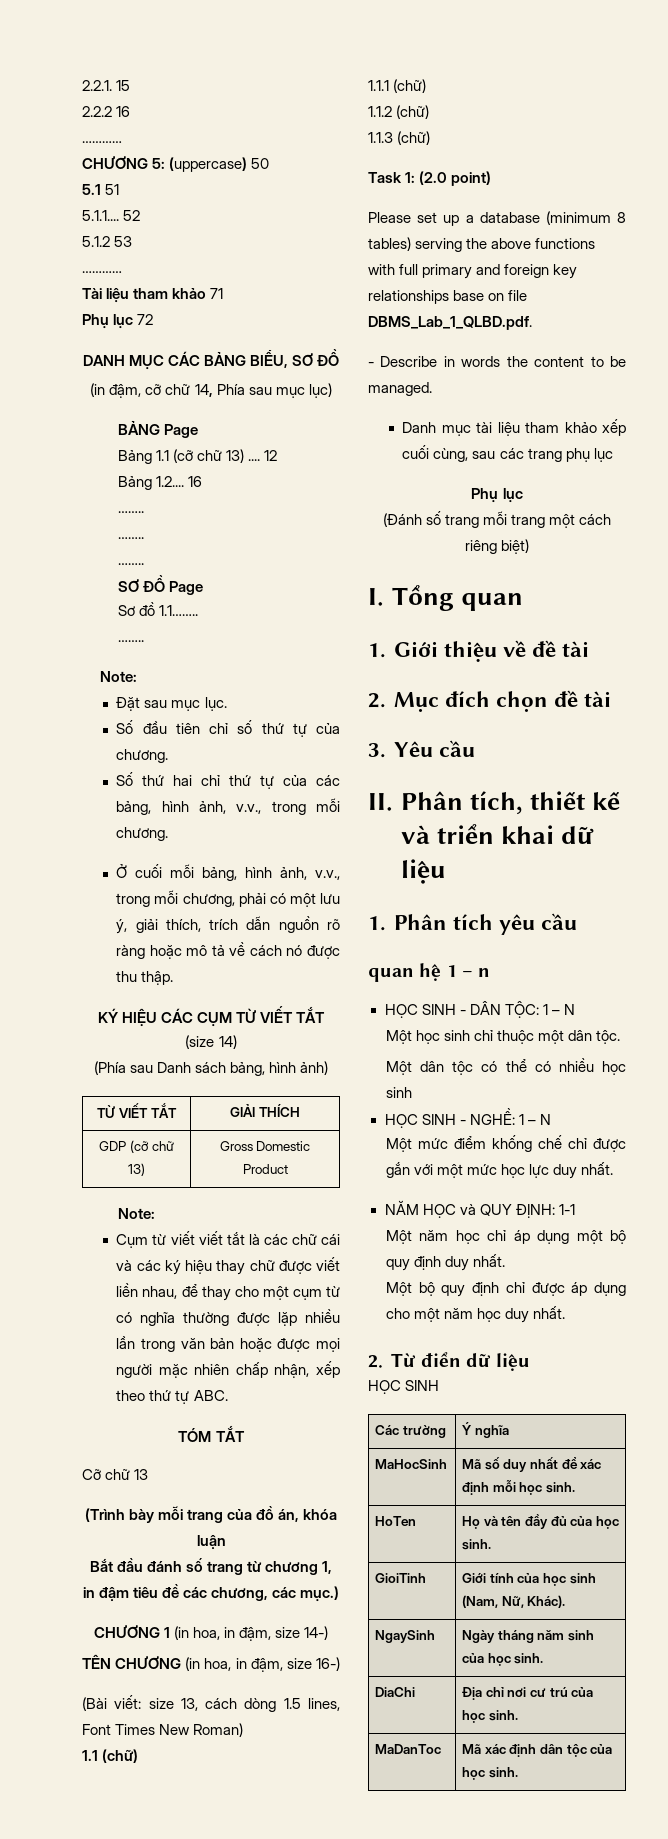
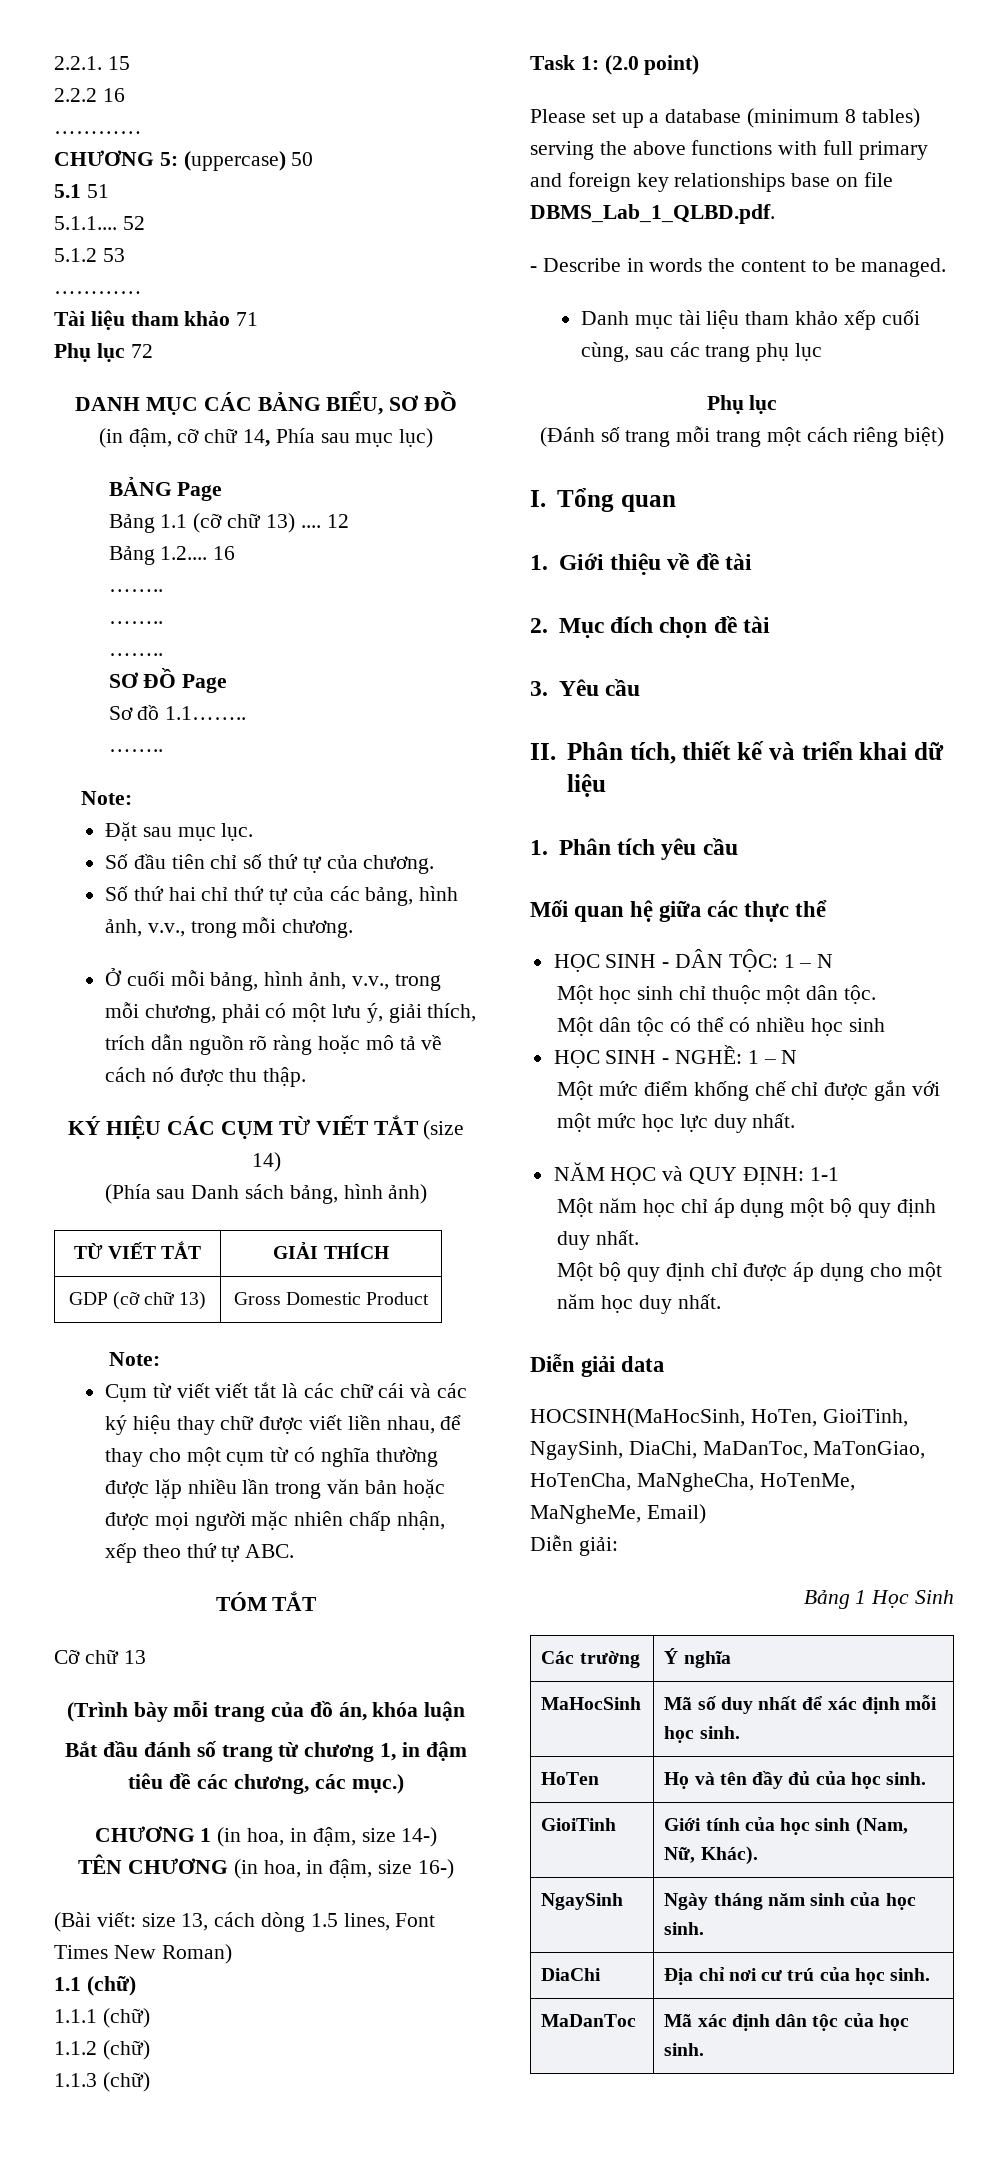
(577, 921) none -> [530,900,568,917] Mối
[446,965,491,977] 1 – n -> [659,900,828,922] giữa các thực thể
[368,1352,531,1371] [368,1380,440,1394] 2. Từ điển dữ liệu // HỌC SINH -> [530,1354,665,1377] [530,1408,908,1428] [530,1441,926,1460] [530,1473,855,1492] [530,1504,706,1524] [530,1535,618,1556] [803,1590,954,1609] Diễn giải data // HOCSINH(MaHocSinh, HoTen, GioiTinh, NgaySinh, DiaChi, MaDanToc, MaTonGiao, HoTenCha, MaNgheCha, HoTenMe, MaNgheMe, Email) // Diễn giải: // Bảng 1 Học Sinh

